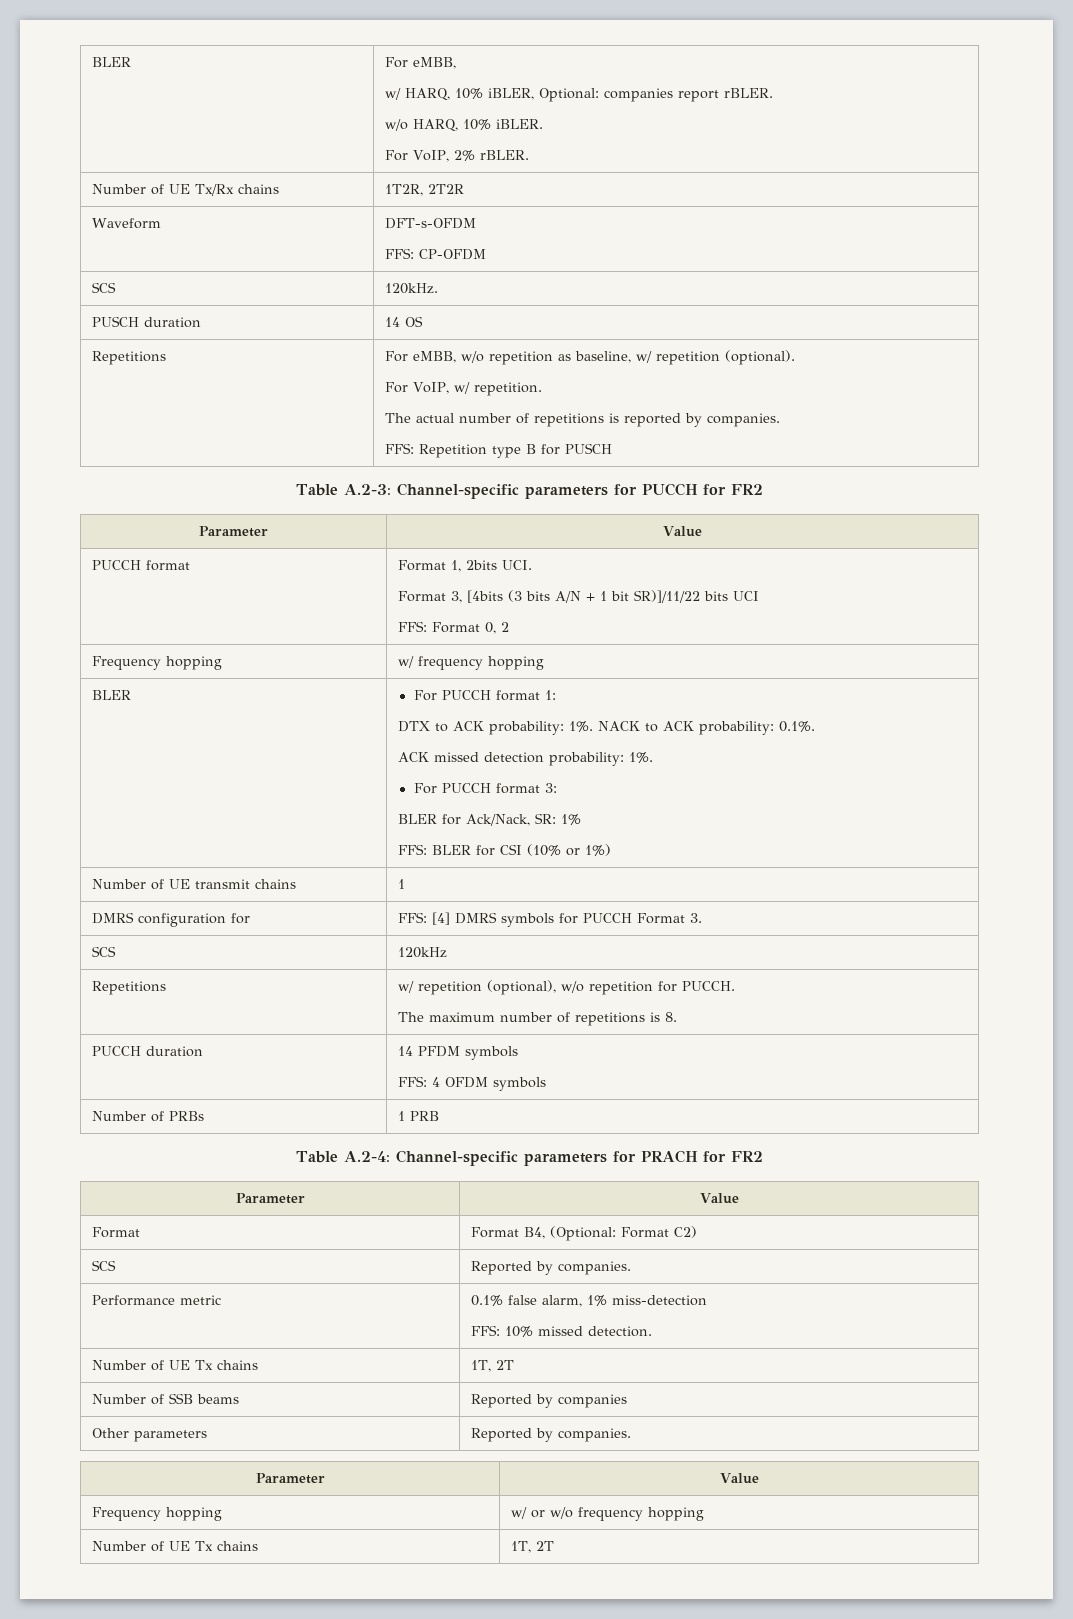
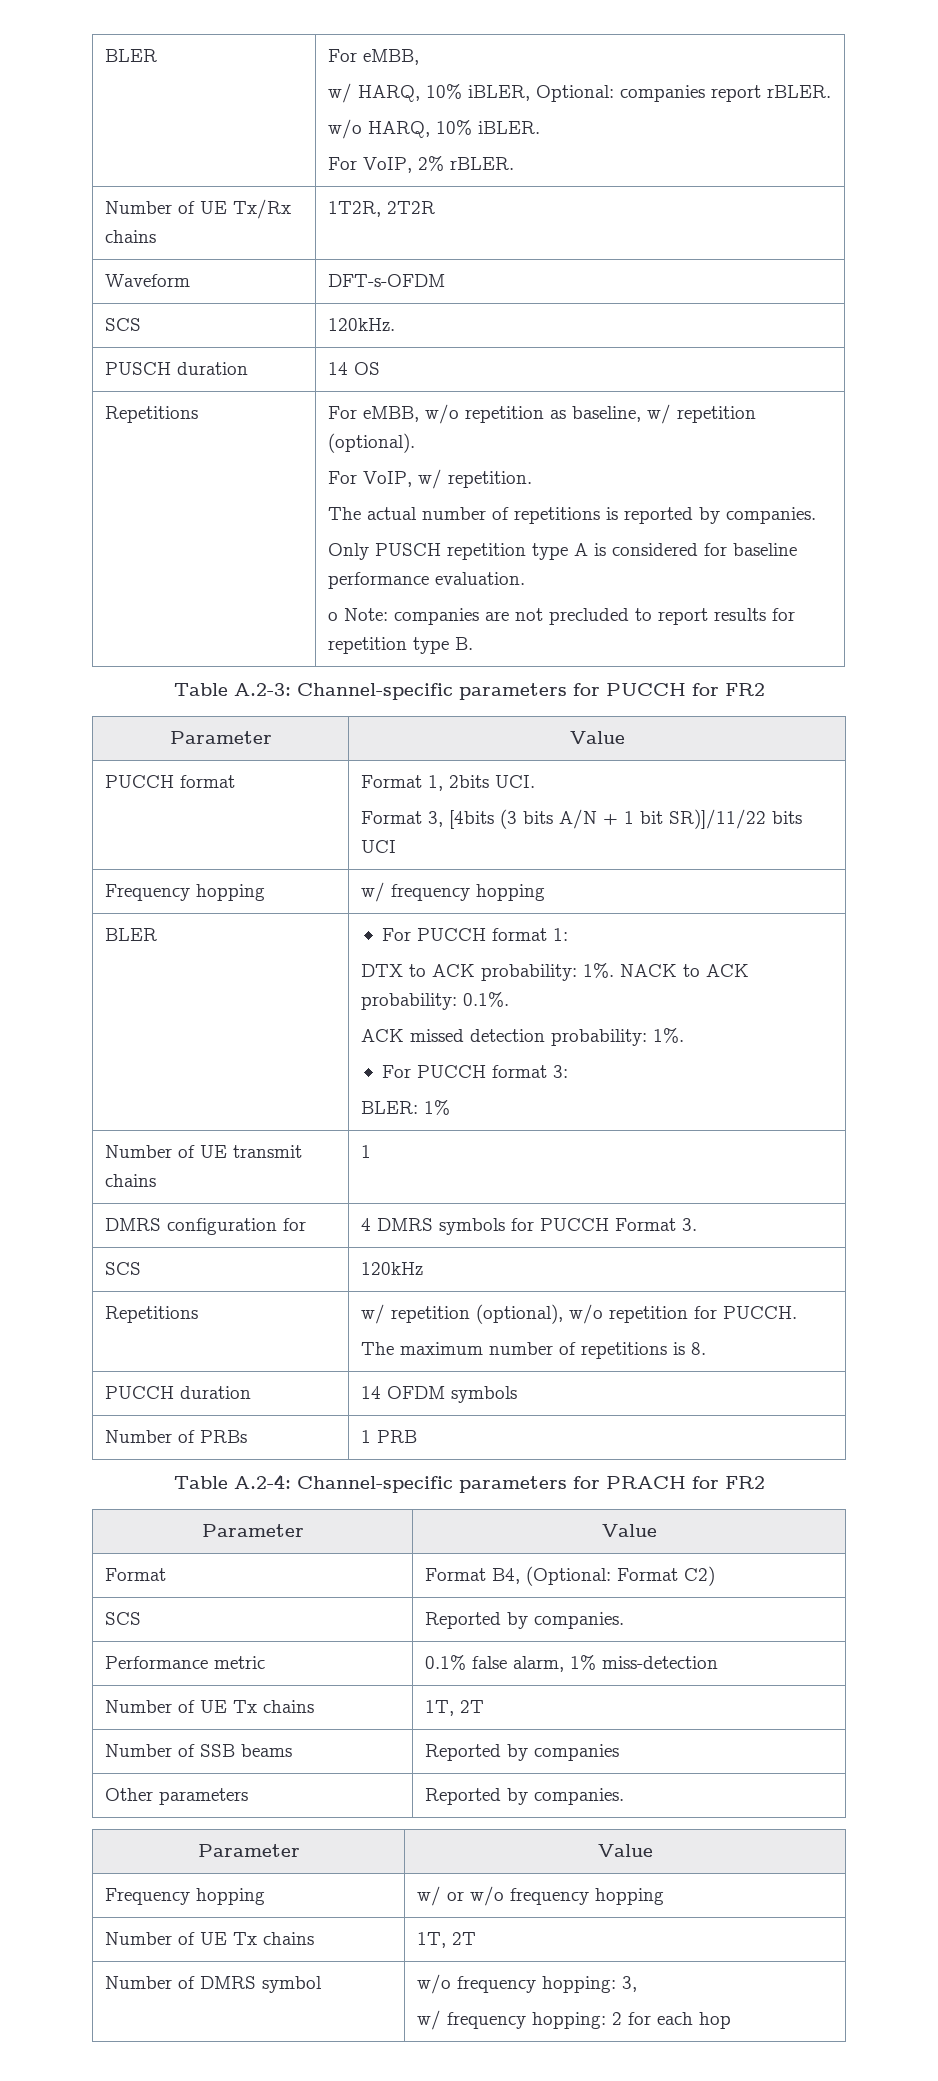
[384,248,486,260] // FFS: CP-OFDM -> (446, 280) none
[384,443,612,458] FFS: Repetition type B for PUSCH -> [328,543,798,560] [328,572,526,589] [328,608,796,625] [328,637,474,654] Only PUSCH repetition type A is considered for baseline performance evaluation. // o Note: companies are not precluded to report results for repetition type B.
[397,621,509,634] // FFS: Format 0, 2 -> (397, 846) none
[397,813,581,826] [397,844,611,856] BLER for Ack/Nack, SR: 1% // FFS: BLER for CSI (10% or 1%) -> [361,1100,451,1115] BLER: 1%
[397,912,450,925] FFS: [4] -> [361,1218,372,1231] 4
[417,1046,518,1060] [397,1076,440,1087] PFDM symbols // FFS: 4 -> (382, 1392) none
[470,1325,652,1337] // FFS: 10% missed detection. -> (719, 1662) none
(554, 1546) none -> [105,1976,323,1993] [417,1974,638,1994] [417,2010,732,2030] // Number of DMRS symbol | w/o frequency hopping: 3, // w/ frequency hopping: 2 for each hop

